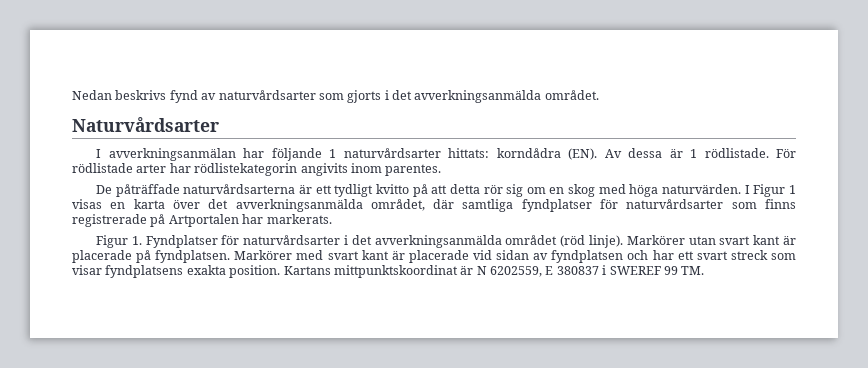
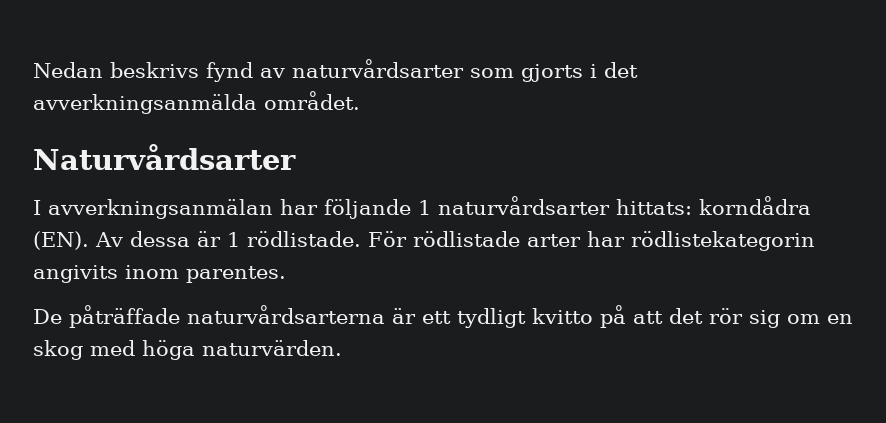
[449,184,480,194] detta -> [669,308,703,324] det
[744,184,797,197] [72,199,796,212] [72,214,332,227] [96,235,796,248] [72,250,796,263] [72,265,705,278] I Figur 1 visas en karta över det avverkningsanmälda området, där samtliga fyndplatser för naturvårdsarter som finns registrerade på Artportalen har markerats. // Figur 1. Fyndplatser för naturvårdsarter i det avverkningsanmälda området (röd linje). Markörer utan svart kant är placerade på fyndplatsen. Markörer med svart kant är placerade vid sidan av fyndplatsen och har ett svart streck som visar fyndplatsens exakta position. Kartans mittpunktskoordinat är N 6202559, E 380837 i SWEREF 99 TM. -> (342, 348) none

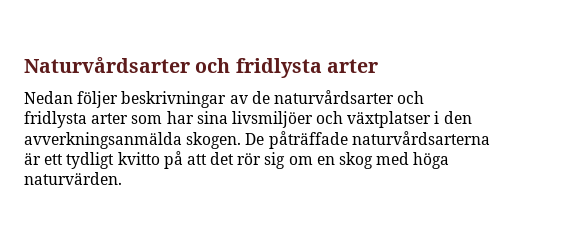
[33,59,638,82] [33,91,360,114] [33,144,296,170] [33,196,811,219] [33,231,815,251] [33,265,286,283] Nedan beskrivs fynd av naturvårdsarter som gjorts i det avverkningsanmälda området. // Naturvårdsarter // I avverkningsanmälan har följande 1 naturvårdsarter hittats: korndådra (EN). Av dessa är 1 rödlistade. För rödlistade arter har rödlistekategorin angivits inom parentes. // -> [24,56,378,78] [24,90,425,108] [24,111,472,128] [24,132,242,149] Naturvårdsarter och fridlysta arter // Nedan följer beskrivningar av de naturvårdsarter och fridlysta arter som har sina livsmiljöer och växtplatser i den avverkningsanmälda skogen.

